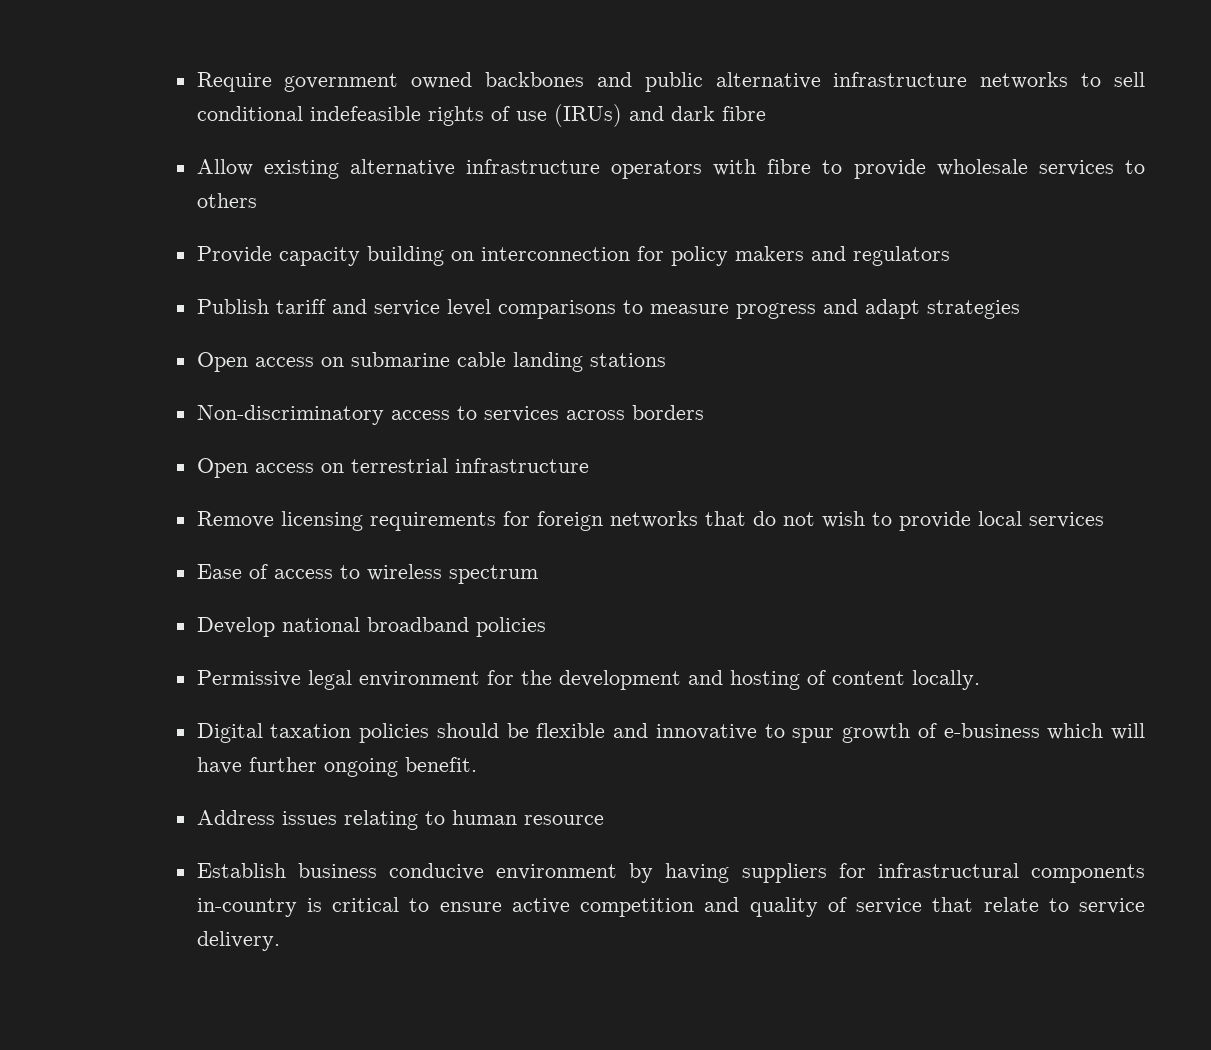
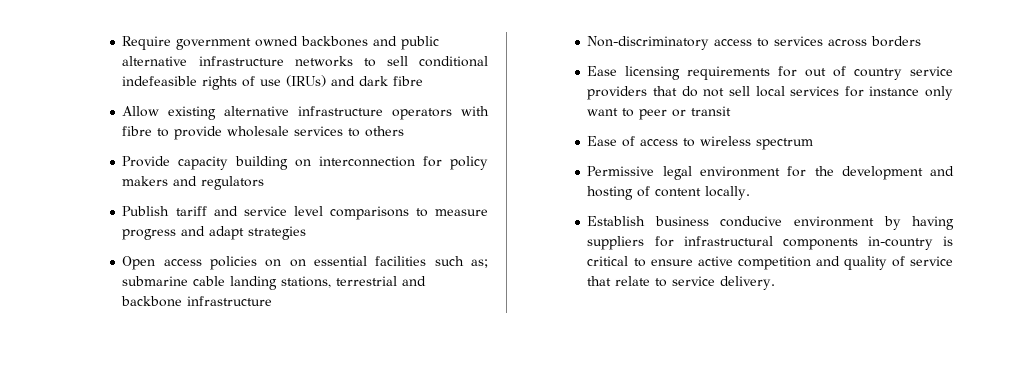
[320,352,666,372] on submarine cable landing stations -> [210,256,489,270] [122,276,427,290] [121,296,273,307] policies on on essential facilities such as; submarine cable landing stations, terrestrial and backbone infrastructure
[196,458,589,478] [196,511,1104,531] Open access on terrestrial infrastructure // Remove licensing requirements for foreign networks that do not wish to provide local services -> [587,66,953,80] [587,86,953,100] [587,106,732,120] Ease licensing requirements for out of country service providers that do not sell local services for instance only want to peer or transit
[196,617,546,637] // Develop national broadband policies -> (814, 144) none
[196,723,1146,743] [196,757,477,777] [196,810,604,830] // Digital taxation policies should be flexible and innovative to spur growth of e-business which will have further ongoing benefit. // Address issues relating to human resource -> (751, 193) none

